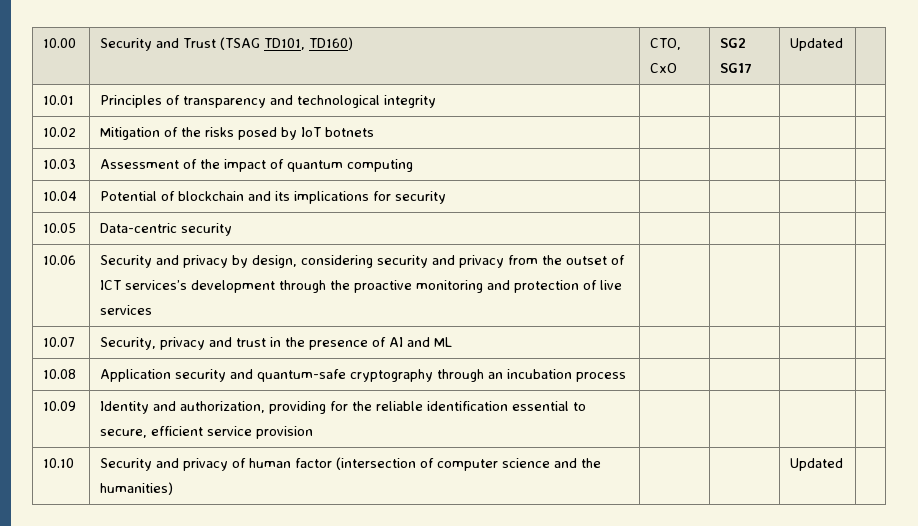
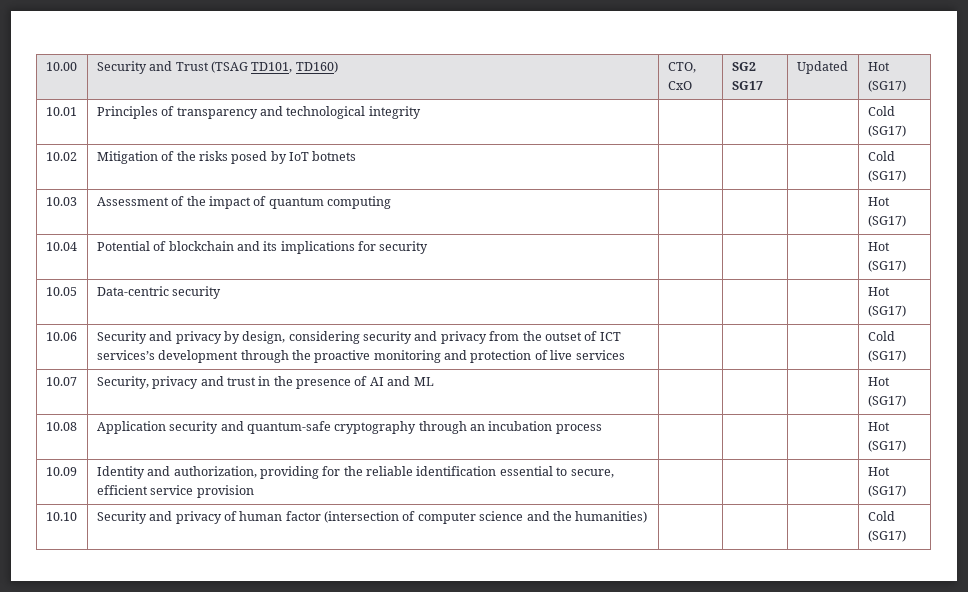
(844, 44) none -> [867,62,890,71] [867,80,906,92] Hot (SG17)
(437, 101) none -> [867,106,895,116] [867,125,906,137] Cold (SG17)
(375, 132) none -> [867,151,895,161] [867,170,906,182] Cold (SG17)
(414, 165) none -> [867,197,890,206] [867,215,906,227] Hot (SG17)
(447, 197) none -> [867,242,890,251] [867,260,906,272] Hot (SG17)
(233, 229) none -> [867,287,890,296] [867,305,906,317] Hot (SG17)
(153, 310) none -> [867,331,895,341] [867,350,906,362] Cold (SG17)
(453, 342) none -> [867,377,890,386] [867,395,906,407] Hot (SG17)
(627, 377) none -> [867,422,890,431] [867,440,906,452] Hot (SG17)
(314, 432) none -> [867,467,890,476] [867,485,906,497] Hot (SG17)
[790,458,844,471] Updated | -> [867,511,895,521] [867,530,906,542] | Cold (SG17)

